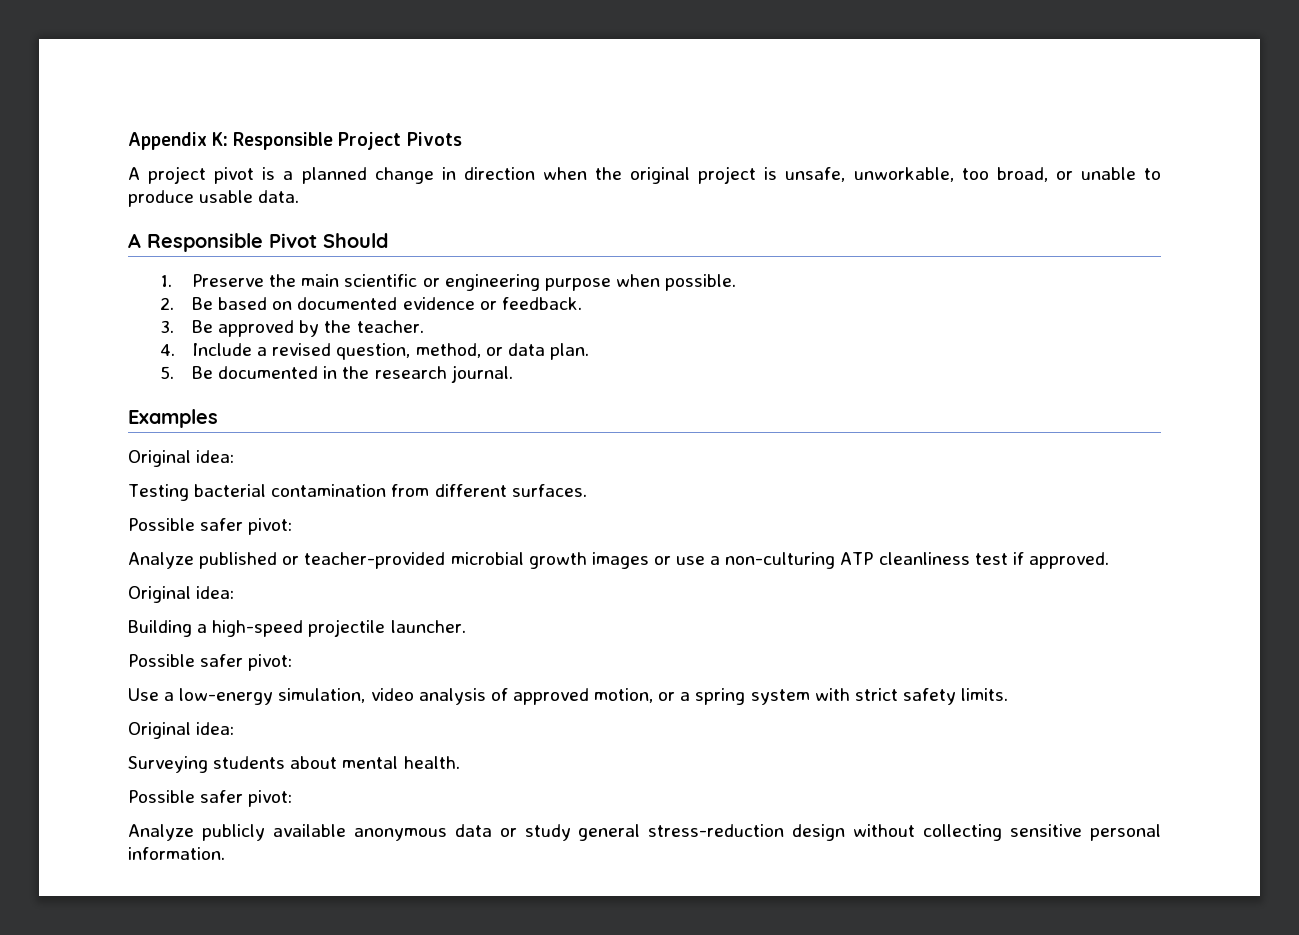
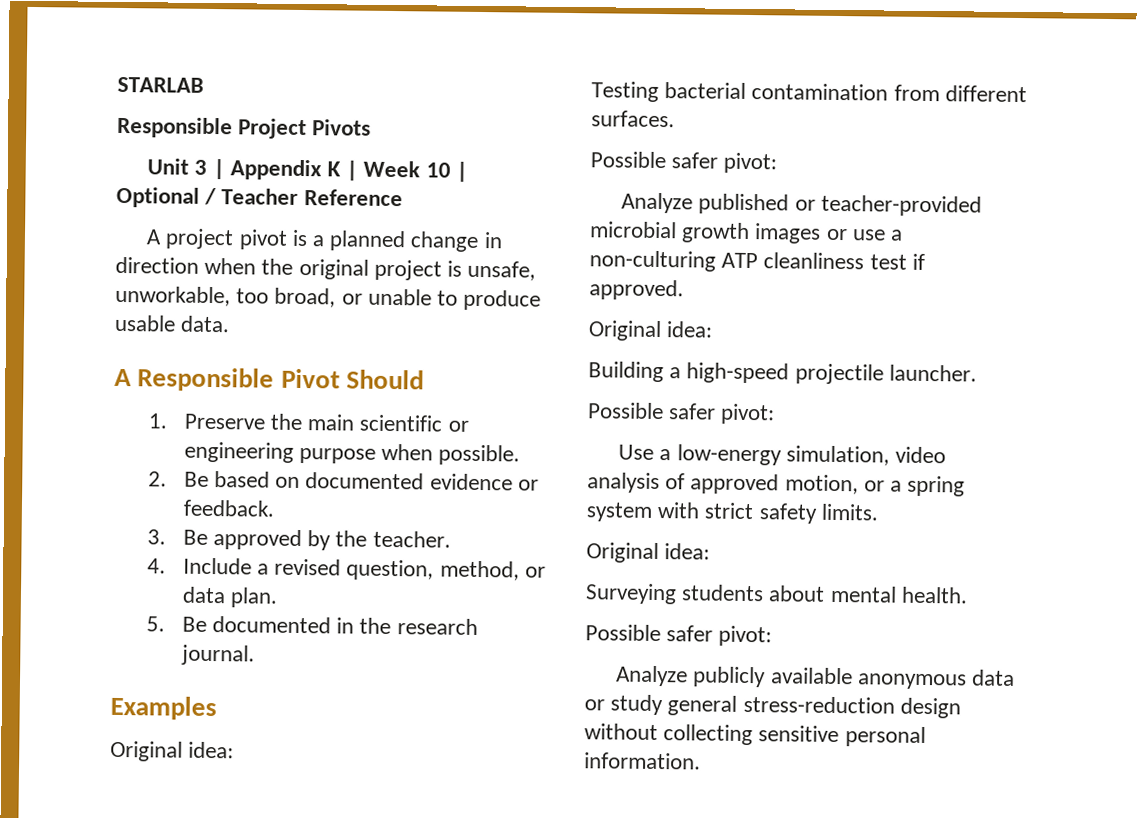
[128,132,229,150] Appendix K: -> [117,76,204,93] STARLAB //
(462, 139) none -> [147,158,468,182] [116,186,403,208] // Unit 3 | Appendix K | Week 10 | Optional / Teacher Reference

